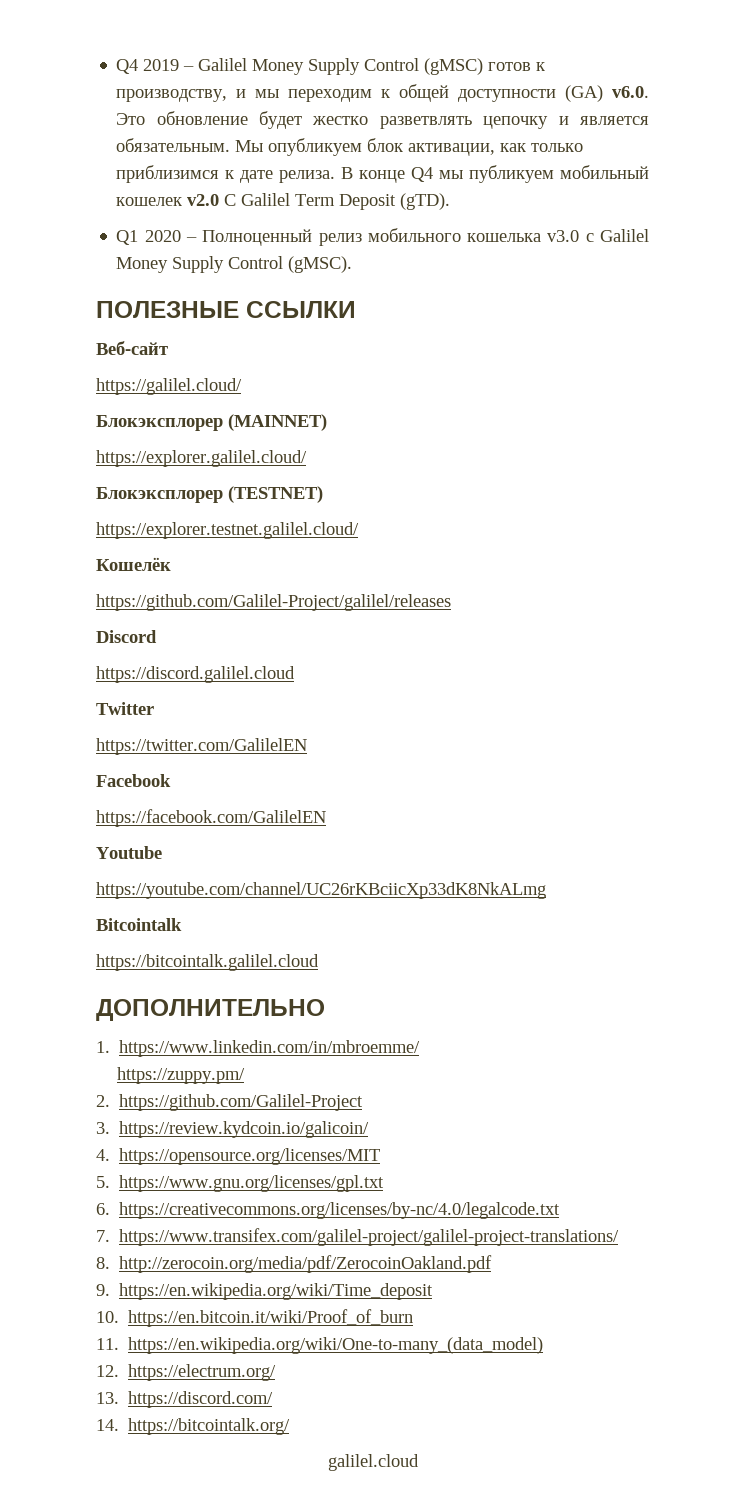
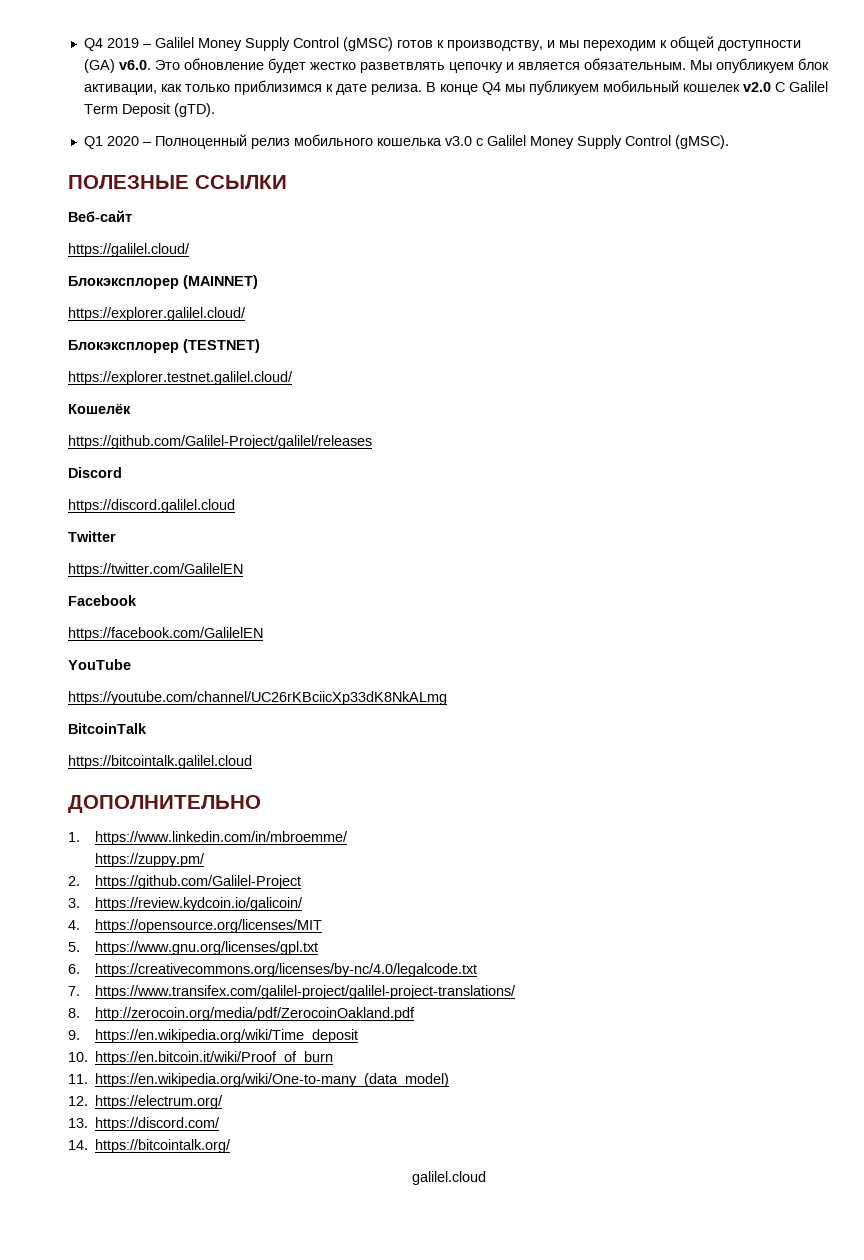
[96,846,162,859] Youtube -> [68,659,131,670] YouTube
[96,918,182,931] Bitcointalk -> [68,723,147,734] BitcoinTalk

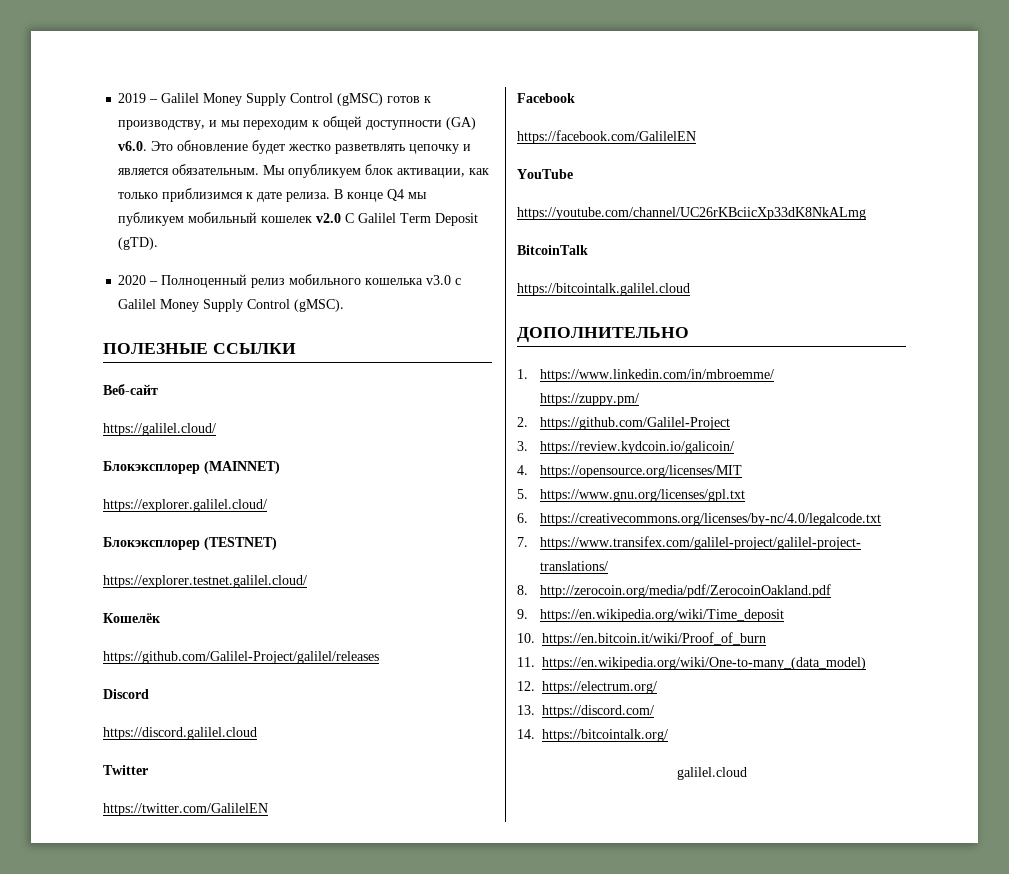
[83,38,103,51] Q4 -> (118, 98) none
[83,136,103,149] Q1 -> (159, 243) none

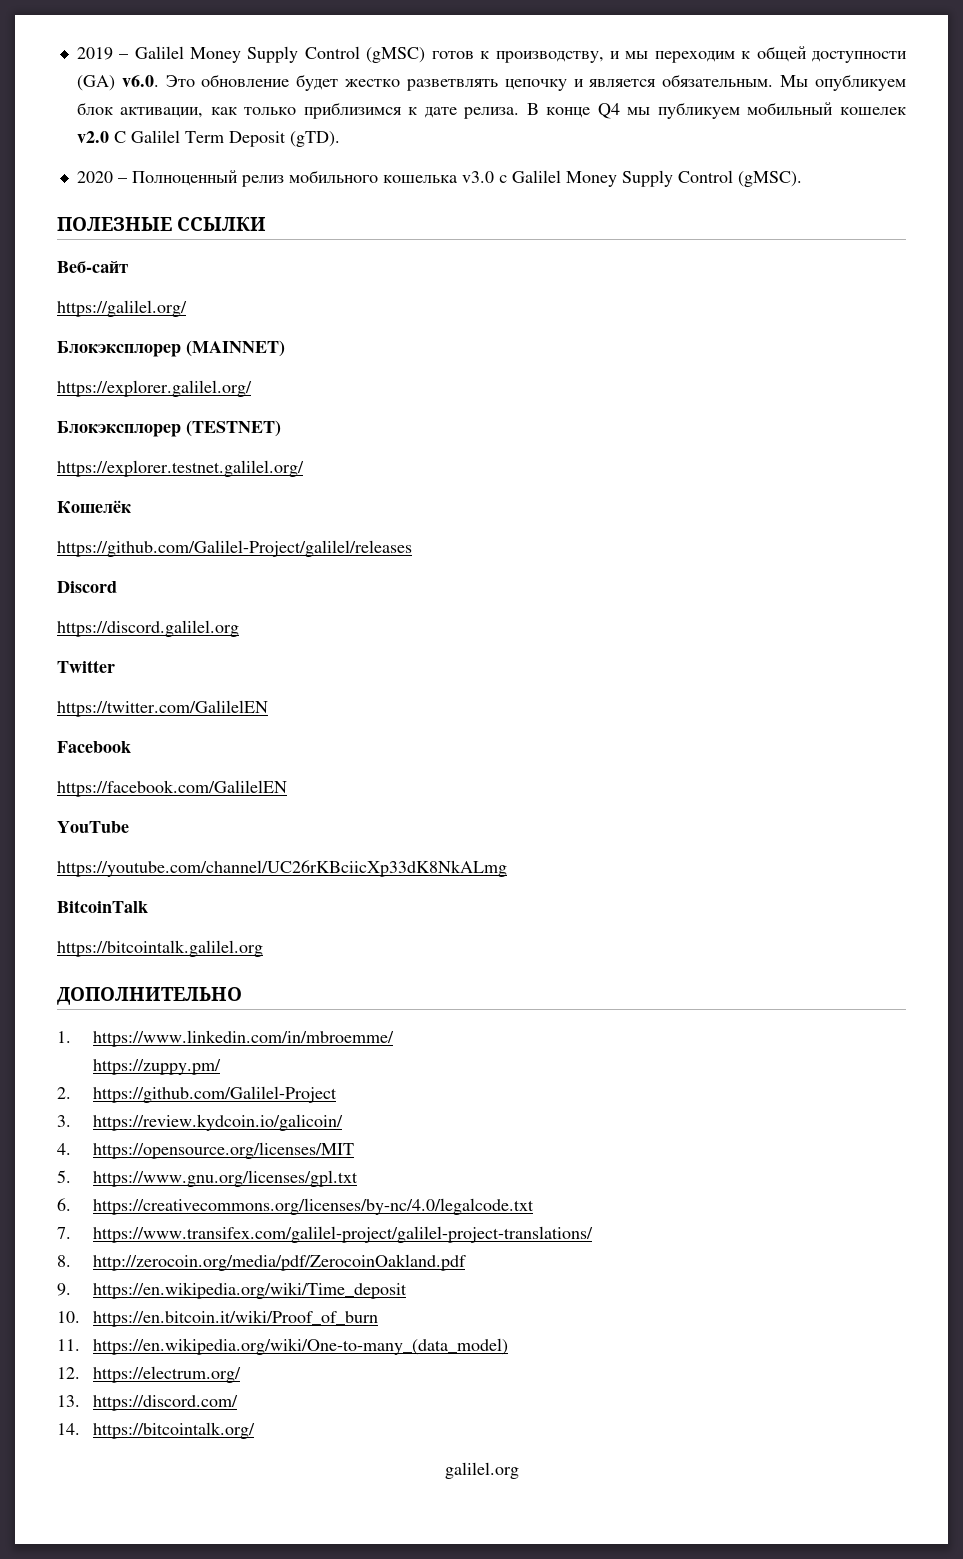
[103,423,216,436] https://galilel.cloud/ -> [57,300,187,317] https://galilel.org/
[103,499,267,512] https://explorer.galilel.cloud/ -> [57,380,252,397] https://explorer.galilel.org/
[103,575,307,588] https://explorer.testnet.galilel.cloud/ -> [57,460,304,477] https://explorer.testnet.galilel.org/
[103,727,257,740] https://discord.galilel.cloud -> [57,620,239,637] https://discord.galilel.org
[517,283,690,296] https://bitcointalk.galilel.cloud -> [57,940,263,957] https://bitcointalk.galilel.org
[676,767,747,780] galilel.cloud -> [444,1462,519,1479] galilel.org

